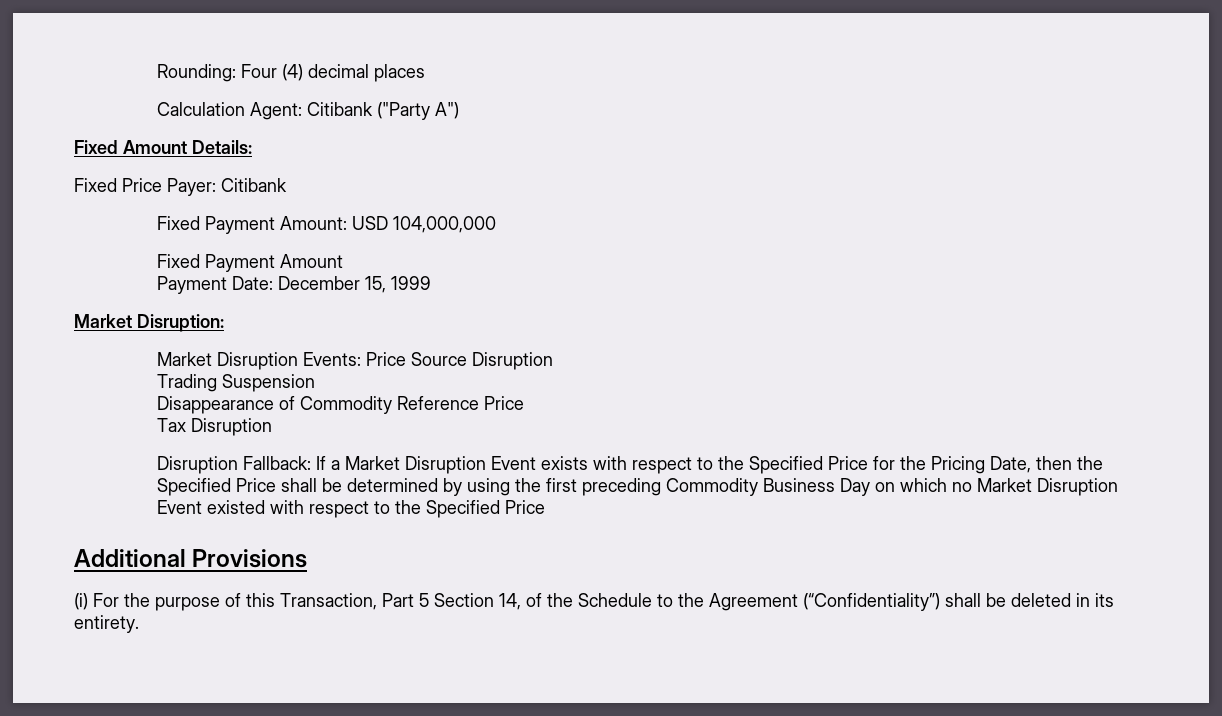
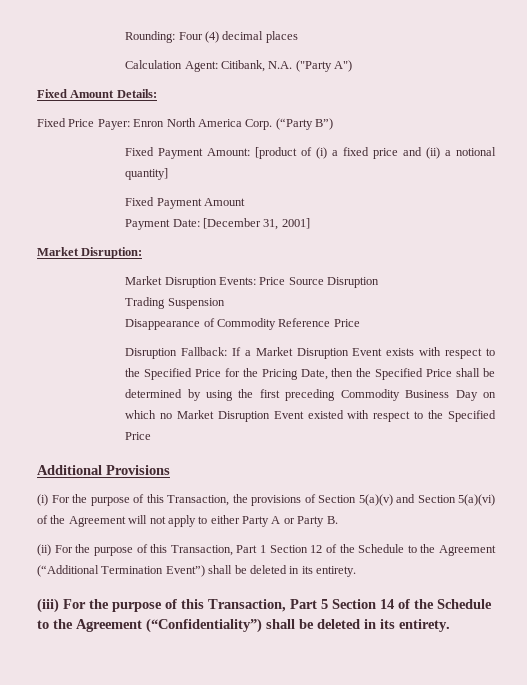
[307,102,374,116] Citibank -> [220,60,293,72] Citibank, N.A.
[221,178,287,192] [157,216,497,234] Citibank // Fixed Payment Amount: USD 104,000,000 -> [133,118,333,130] [125,147,496,159] [125,168,169,180] Enron North America Corp. (“Party B”) // Fixed Payment Amount: [product of (i) a fixed price and (ii) a notional quantity]
[278,276,432,293] December 15, 1999 -> [202,218,310,230] [December 31, 2001]
[157,418,273,436] // Tax Disruption -> (360, 323) none
(377, 601) none -> [232,494,495,506] [37,515,338,527] [37,544,496,556] [37,565,356,577] [37,598,286,613] the provisions of Section 5(a)(v) and Section 5(a)(vi) of the Agreement will not apply to either Party A or Party B. // (ii) For the purpose of this Transaction, Part 1 Section 12 of the Schedule to the Agreement (“Additional Termination Event”) shall be deleted in its entirety. // (iii) For the purpose of this Transaction,
[499,593,521,610] 14, -> [380,599,394,609] 14

